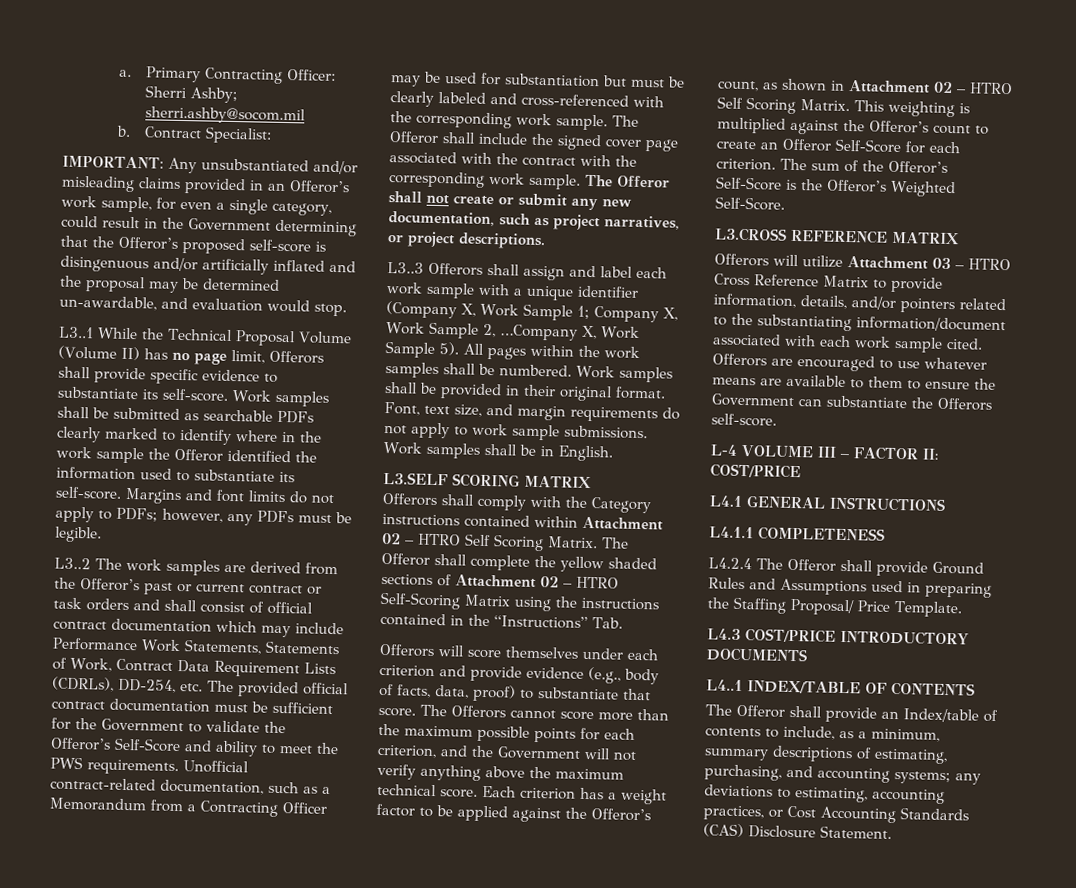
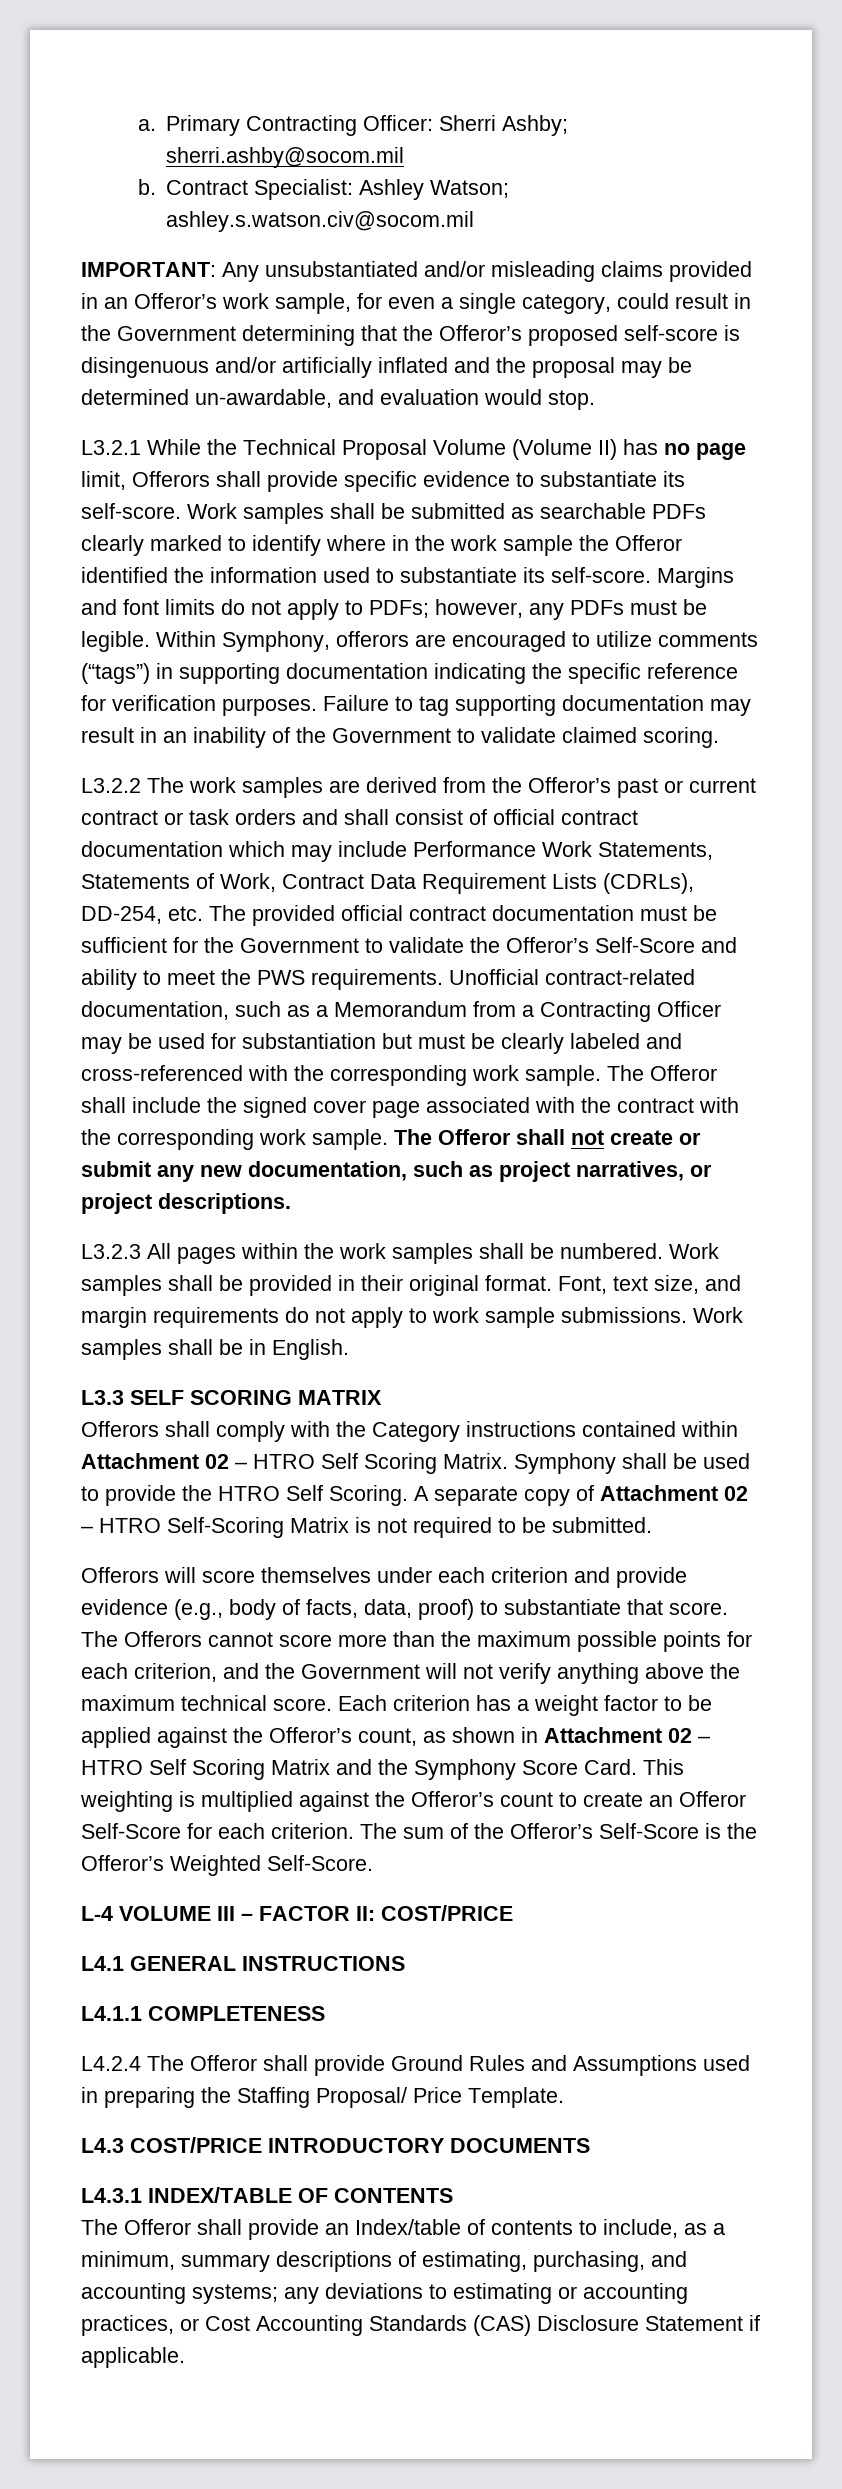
(272, 135) none -> [359,179,510,200] [166,211,475,232] Ashley Watson; ashley.s.watson.civ@socom.mil
[58,326,94,339] L3..1 -> [81,440,141,455] L3.2.1
[54,557,91,570] // L3..2 -> [156,631,758,652] [81,663,738,684] [81,695,751,716] [81,727,719,748] [81,778,141,793] Within Symphony, offerors are encouraged to utilize comments (“tags”) in supporting documentation indicating the specific reference for verification purposes. Failure to tag supporting documentation may result in an inability of the Government to validate claimed scoring. // L3.2.2
[387,262,667,281] [386,282,639,301] [386,301,678,323] [386,321,640,341] [385,341,459,358] L3..3 Offerors shall assign and label each work sample with a unique identifier (Company X, Work Sample 1; Company X, Work Sample 2, …Company X, Work Sample 5). -> [81,1244,141,1259] L3.2.3
[383,471,448,486] L3.SELF -> [81,1390,184,1405] L3.3 SELF
[601,537,629,549] [381,552,657,573] [381,573,433,586] The Offeror shall complete the yellow shaded sections -> [514,1453,750,1474] [81,1485,570,1506] Symphony shall be used to provide the HTRO Self Scoring. A separate copy
[514,596,659,612] [380,612,623,630] using the instructions contained in the “Instructions” Tab. -> [355,1517,652,1538] is not required to be submitted.
[800,99,850,112] Matrix. -> [271,1759,637,1780] Matrix and the Symphony Score Card.
[715,227,960,245] [714,253,1011,271] [714,273,943,293] [713,293,1006,314] [713,313,1006,333] [712,333,983,353] [712,353,987,372] [712,374,996,390] [711,393,992,411] [711,413,777,427] // L3.CROSS REFERENCE MATRIX // Offerors will utilize Attachment 03 – HTRO Cross Reference Matrix to provide information, details, and/or pointers related to the substantiating information/document associated with each work sample cited. Offerors are encouraged to use whatever means are available to them to ensure the Government can substantiate the Offerors self-score. -> (373, 1863) none
[706,679,743,692] L4..1 -> [81,2188,142,2203] L4.3.1
[795,787,868,803] estimating, -> [453,2283,577,2304] estimating or
[820,825,892,839] Statement. -> [645,2315,760,2331] [81,2347,185,2368] Statement if applicable.

